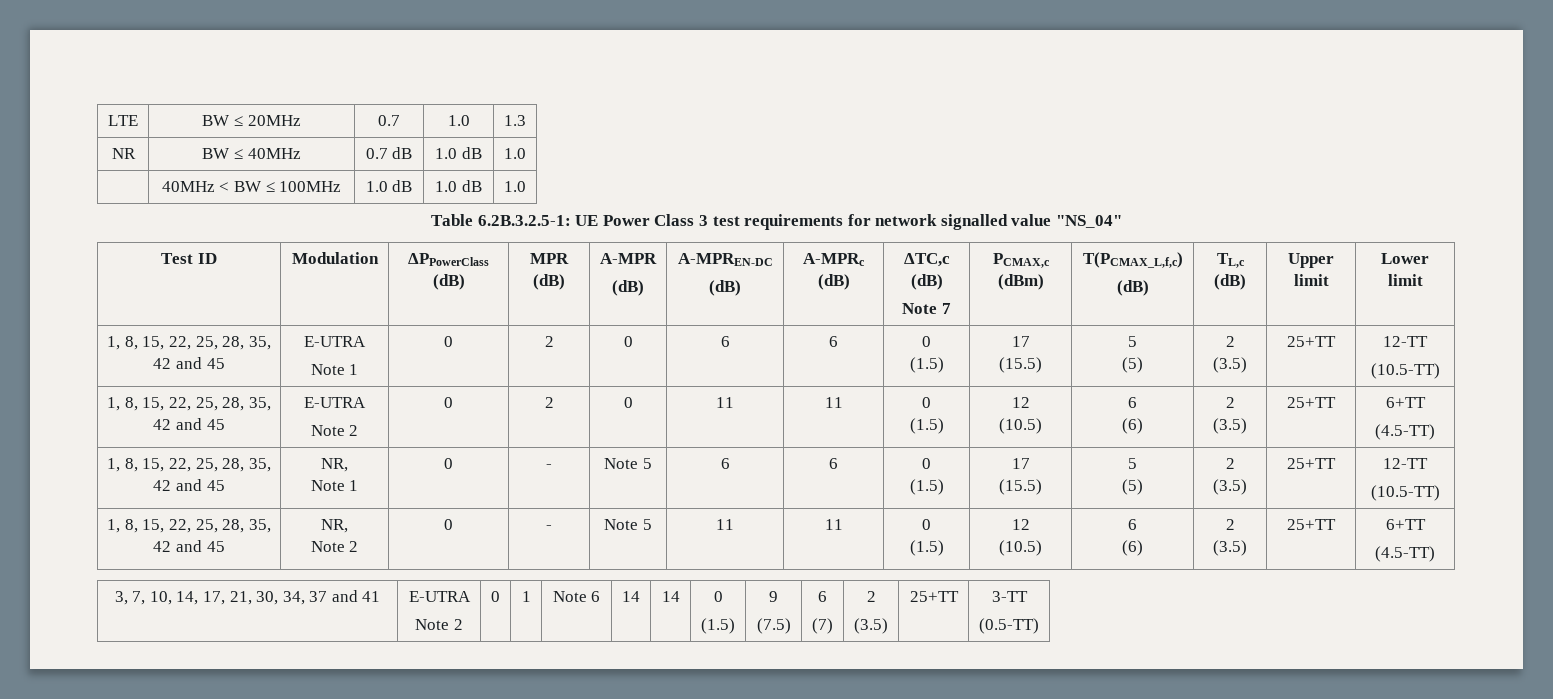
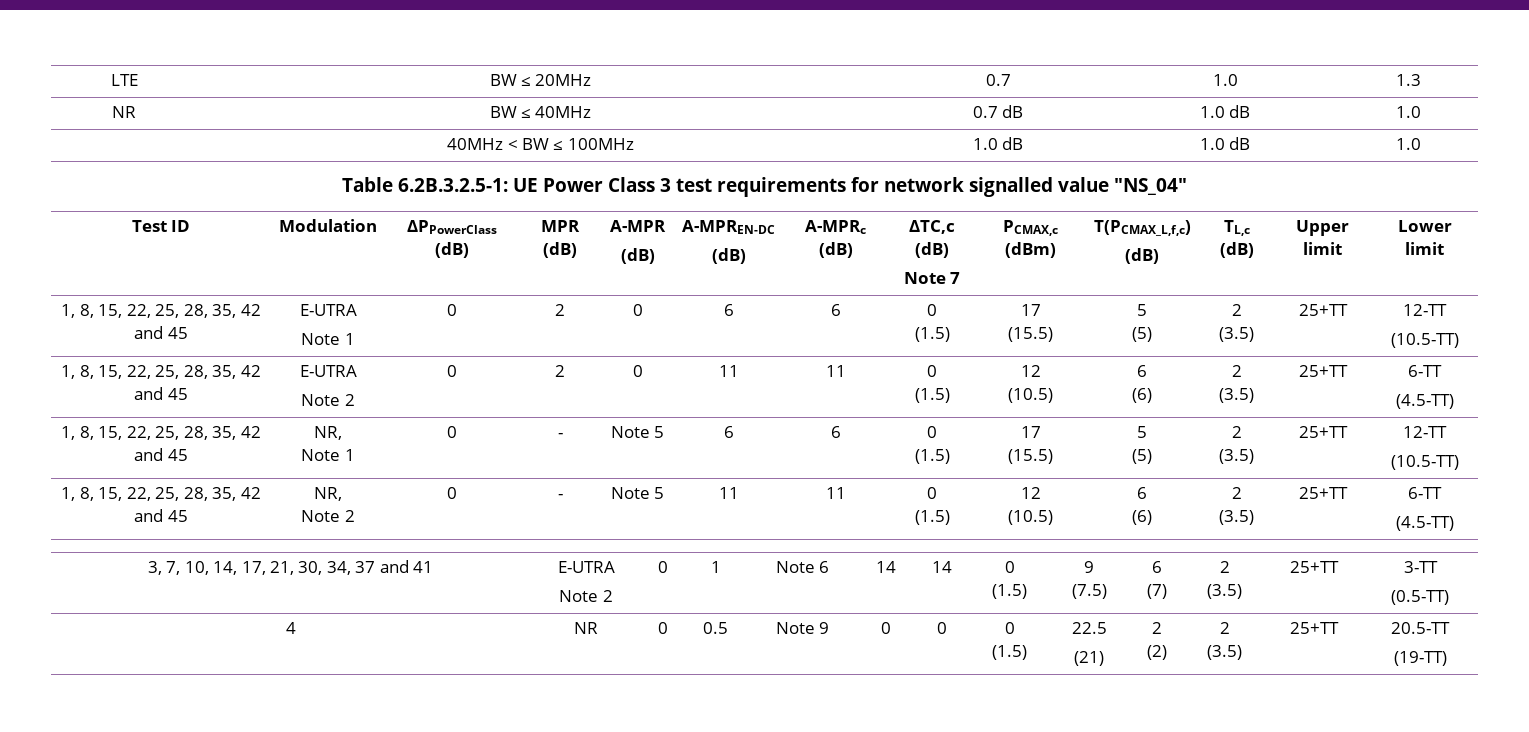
[1385,397,1426,408] 6+TT -> [1408,365,1442,377] 6-TT
[1385,519,1426,530] 6+TT -> [1408,487,1442,499] 6-TT
(1039, 626) none -> [285,622,296,634] [574,622,598,634] [658,622,668,634] [703,622,728,634] [775,622,830,634] [880,622,891,634] [936,622,947,634] [1004,622,1015,634] [992,645,1027,660] [1071,622,1107,634] [1074,651,1104,666] [1151,622,1162,634] [1146,645,1167,660] [1219,622,1230,634] [1207,645,1242,660] [1289,622,1339,634] [1391,622,1450,634] [1393,651,1447,666] // 4 | NR | 0 | 0.5 | Note 9 | 0 | 0 | 0 // (1.5) | 22.5 // (21) | 2 // (2) | 2 // (3.5) | 25+TT | 20.5-TT // (19-TT)

